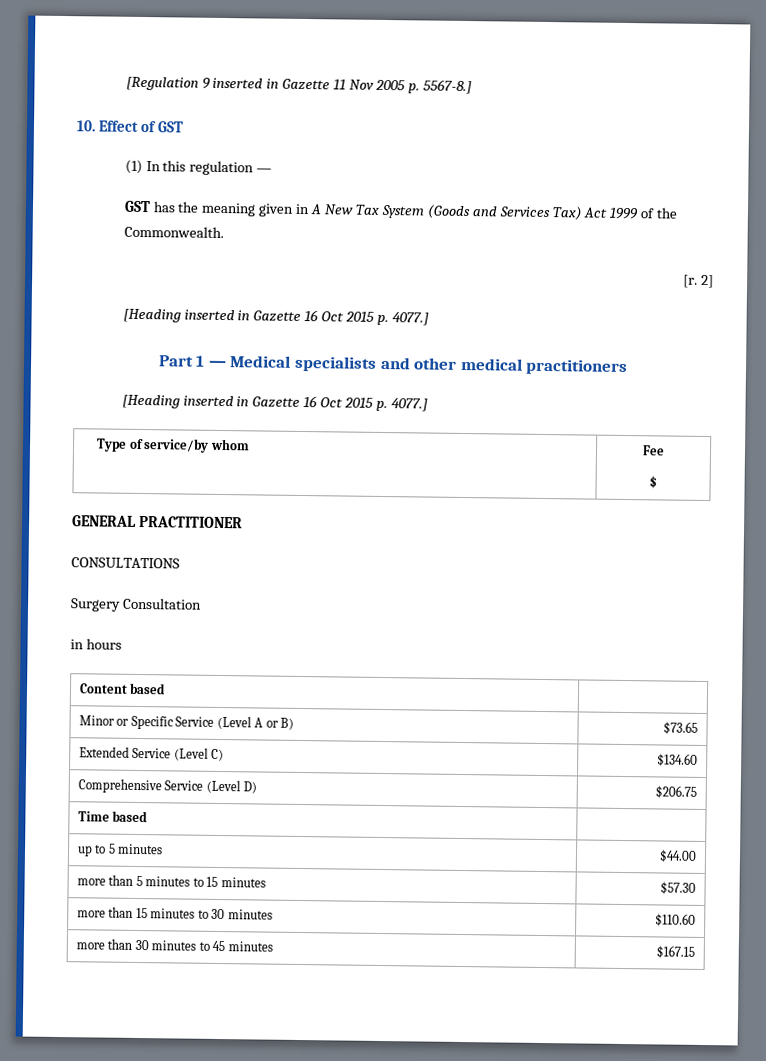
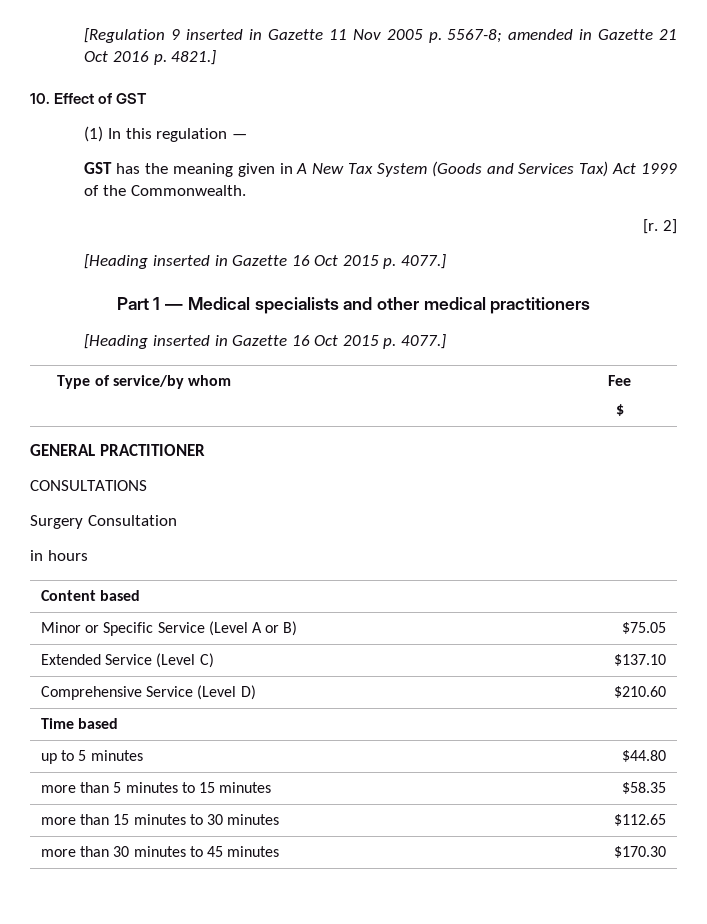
[422,79,472,95] 5567-8.] -> [447,29,677,43] [84,50,217,65] 5567-8; amended in Gazette 21 Oct 2016 p. 4821.]
[663,721,699,735] $73.65 -> [621,622,666,634] $75.05
[657,753,699,767] $134.60 -> [613,654,666,666] $137.10
[655,785,698,799] $206.75 -> [613,686,666,698] $210.60
[659,849,698,863] $44.00 -> [621,750,666,762] $44.80
[660,881,697,895] $57.30 -> [621,782,666,794] $58.35
[655,913,697,927] $110.60 -> [613,814,666,826] $112.65
[656,945,696,959] $167.15 -> [613,846,666,858] $170.30

